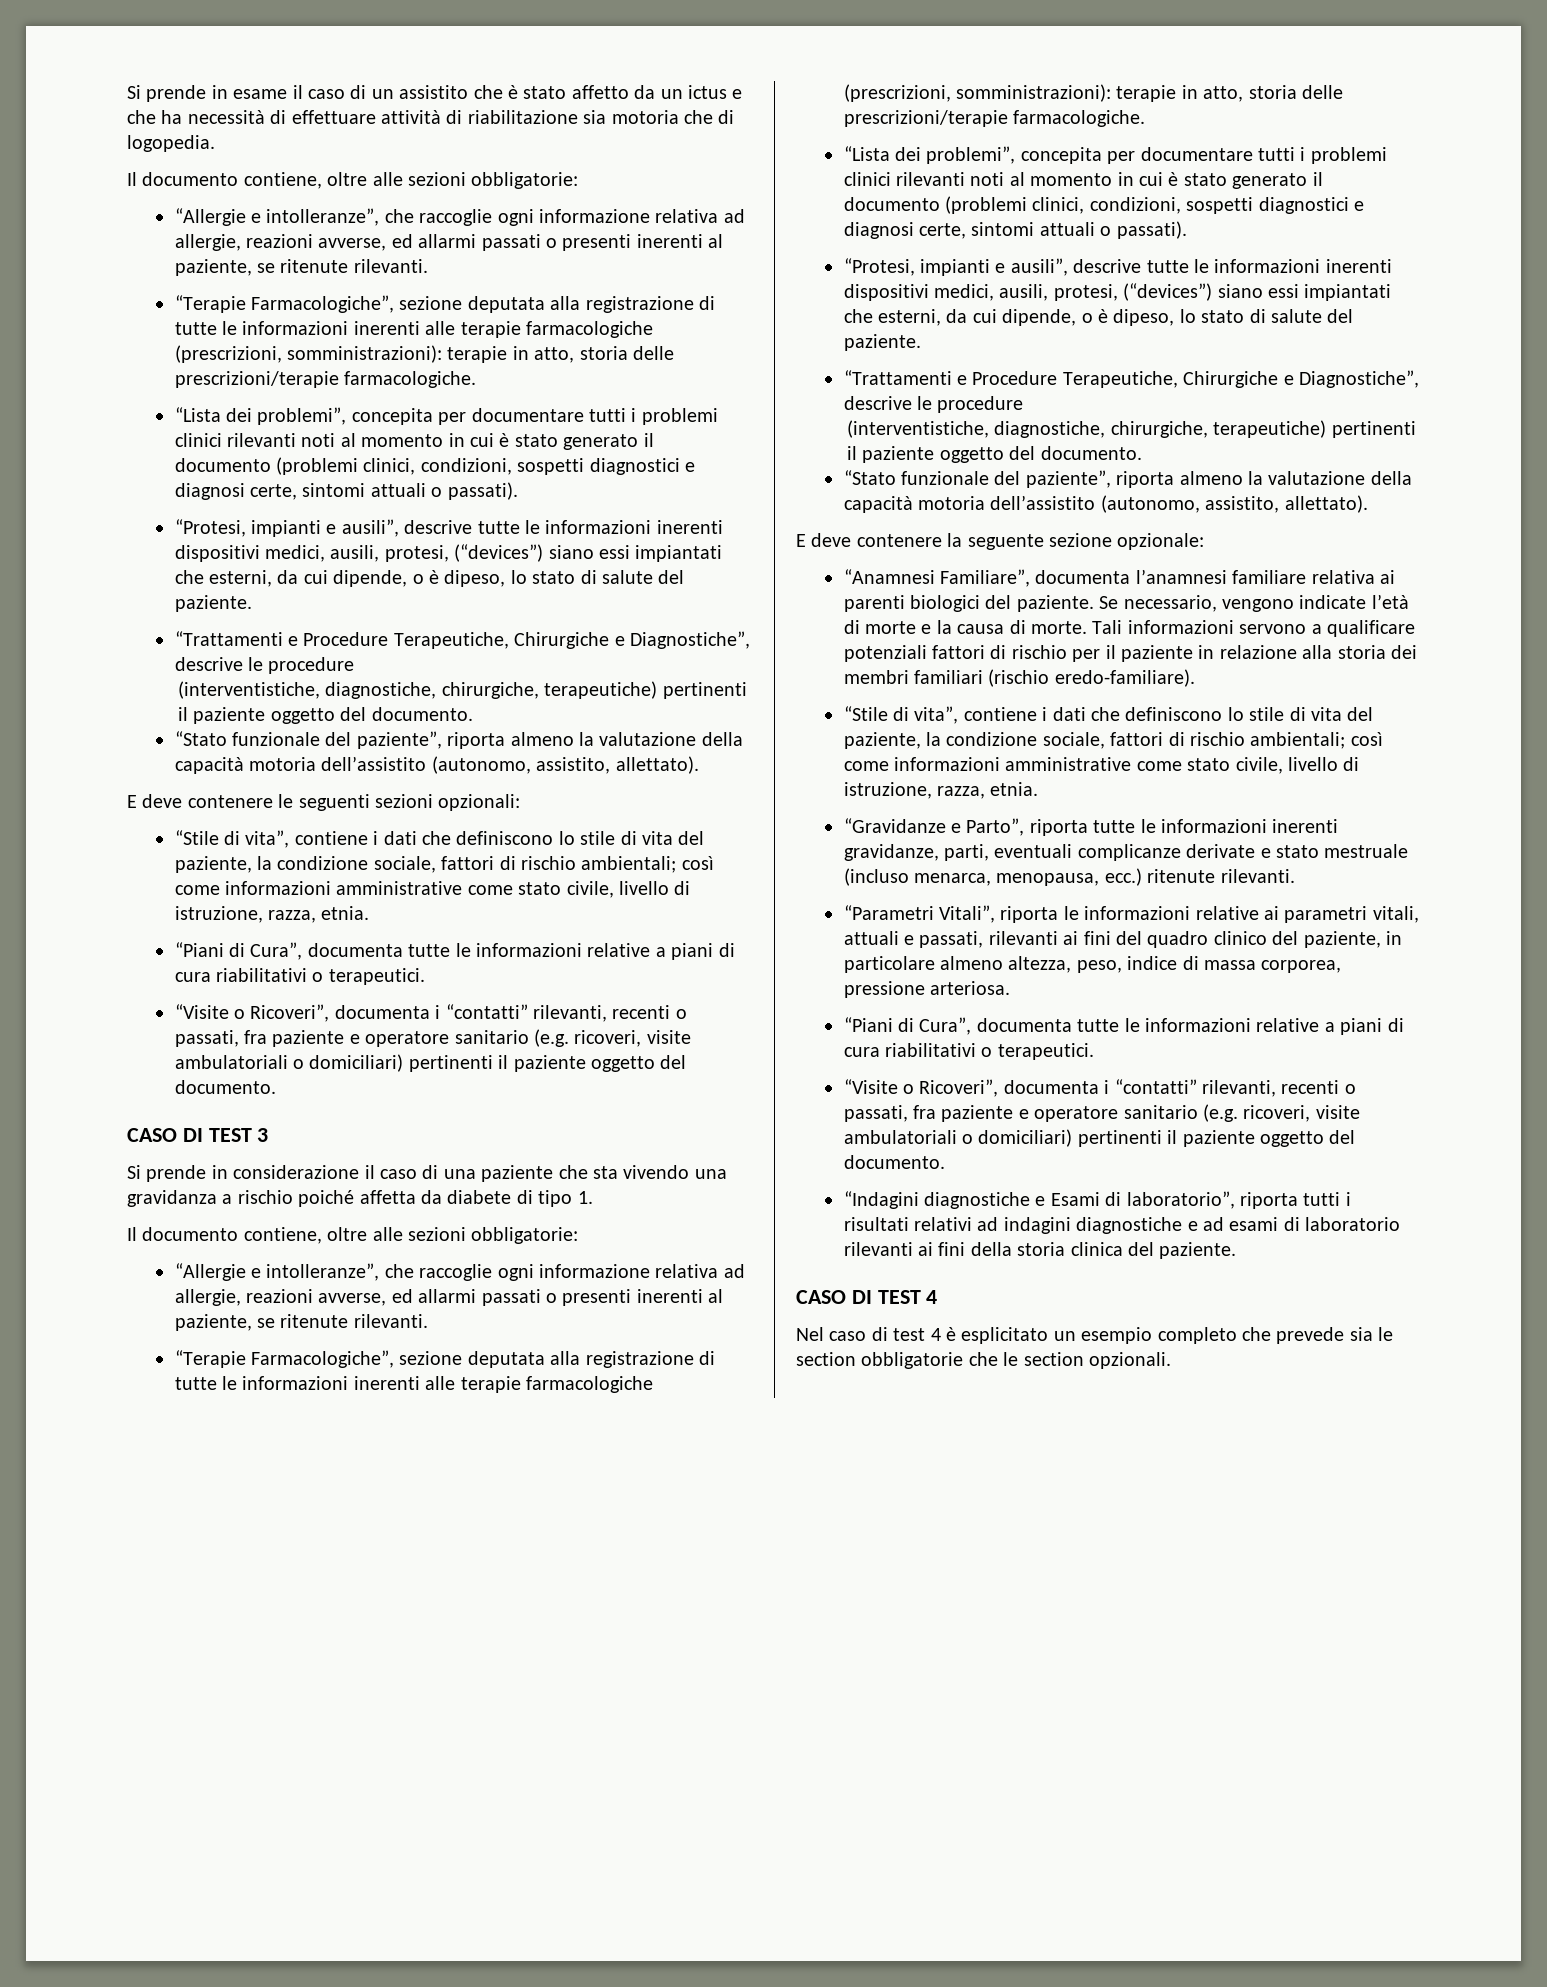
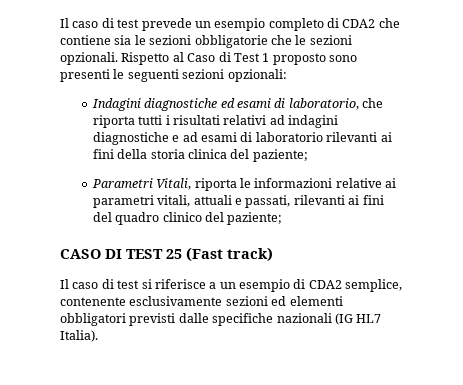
[127,85,743,102] [127,110,735,124] [127,135,215,152] [127,172,579,189] [174,208,745,226] [174,234,724,251] [174,259,428,276] [174,295,715,313] [174,321,653,338] [174,345,674,363] [174,371,476,388] [174,407,718,425] [174,433,654,450] [174,457,695,475] [174,482,518,500] [174,519,723,537] [174,544,723,562] [174,570,685,587] [174,595,252,612] [174,631,750,649] [174,657,355,674] [177,681,747,699] [177,707,473,724] [174,731,743,749] [174,756,699,774] [127,794,521,811] [174,830,705,848] [174,856,714,873] [174,881,691,898] [174,906,370,923] [174,942,735,960] [174,968,425,985] [174,1004,687,1022] [174,1029,691,1047] [174,1054,687,1072] [174,1080,276,1094] [127,1128,269,1142] [127,1165,727,1182] [127,1190,593,1207] [127,1227,579,1244] [174,1263,745,1281] [174,1289,724,1306] [174,1314,428,1331] [174,1350,715,1368] [174,1376,653,1393] [843,84,1343,102] [843,110,1145,127] [843,146,1387,164] [843,172,1323,189] [843,196,1364,214] [843,221,1187,239] [843,258,1392,276] [843,283,1392,301] [843,309,1354,326] [843,334,921,351] [843,370,1419,388] [843,396,1024,413] [846,420,1416,438] [846,446,1142,463] [843,470,1412,488] [843,495,1368,513] [796,533,1205,550] [843,569,1395,587] [843,594,1409,612] [843,620,1415,637] [843,645,1417,662] [843,669,1195,687] [843,706,1374,724] [843,732,1383,749] [843,757,1360,774] [843,782,1039,799] [843,818,1339,836] [843,844,1409,861] [843,868,1295,886] [843,905,1419,923] [843,931,1402,948] [843,956,1342,973] [843,981,1010,998] [843,1017,1404,1035] [843,1043,1094,1060] [843,1079,1356,1097] [843,1104,1360,1122] [843,1129,1356,1147] [843,1155,945,1169] [843,1191,1235,1209] Si prende in esame il caso di un assistito che è stato affetto da un ictus e che ha necessità di effettuare attività di riabilitazione sia motoria che di logopedia. // Il documento contiene, oltre alle sezioni obbligatorie: // “Allergie e intolleranze”, che raccoglie ogni informazione relativa ad allergie, reazioni avverse, ed allarmi passati o presenti inerenti al paziente, se ritenute rilevanti. // “Terapie Farmacologiche”, sezione deputata alla registrazione di tutte le informazioni inerenti alle terapie farmacologiche (prescrizioni, somministrazioni): terapie in atto, storia delle prescrizioni/terapie farmacologiche. // “Lista dei problemi”, concepita per documentare tutti i problemi clinici rilevanti noti al momento in cui è stato generato il documento (problemi clinici, condizioni, sospetti diagnostici e diagnosi certe, sintomi attuali o passati). // “Protesi, impianti e ausili”, descrive tutte le informazioni inerenti dispositivi medici, ausili, protesi, (“devices”) siano essi impiantati che esterni, da cui dipende, o è dipeso, lo stato di salute del paziente. // “Trattamenti e Procedure Terapeutiche, Chirurgiche e Diagnostiche”, descrive le procedure // (interventistiche, diagnostiche, chirurgiche, terapeutiche) pertinenti il paziente oggetto del documento. // “Stato funzionale del paziente”, riporta almeno la valutazione della capacità motoria dell’assistito (autonomo, assistito, allettato). // E deve contenere le seguenti sezioni opzionali: // “Stile di vita”, contiene i dati che definiscono lo stile di vita del paziente, la condizione sociale, fattori di rischio ambientali; così come informazioni amministrative come stato civile, livello di istruzione, razza, etnia. // “Piani di Cura”, documenta tutte le informazioni relative a piani di cura riabilitativi o terapeutici. // “Visite o Ricoveri”, documenta i “contatti” rilevanti, recenti o passati, fra paziente e operatore sanitario (e.g. ricoveri, visite ambulatoriali o domiciliari) pertinenti il paziente oggetto del documento. // CASO DI TEST 3 // Si prende in considerazione il caso di una paziente che sta vivendo una gravidanza a rischio poiché affetta da diabete di tipo 1. // Il documento contiene, oltre alle sezioni obbligatorie: // “Allergie e intolleranze”, che raccoglie ogni informazione relativa ad allergie, reazioni avverse, ed allarmi passati o presenti inerenti al paziente, se ritenute rilevanti. // “Terapie Farmacologiche”, sezione deputata alla registrazione di tutte le informazioni inerenti alle terapie farmacologiche (prescrizioni, somministrazioni): terapie in atto, storia delle prescrizioni/terapie farmacologiche. // “Lista dei problemi”, concepita per documentare tutti i problemi clinici rilevanti noti al momento in cui è stato generato il documento (problemi clinici, condizioni, sospetti diagnostici e diagnosi certe, sintomi attuali o passati). // “Protesi, impianti e ausili”, descrive tutte le informazioni inerenti dispositivi medici, ausili, protesi, (“devices”) siano essi impiantati che esterni, da cui dipende, o è dipeso, lo stato di salute del paziente. // “Trattamenti e Procedure Terapeutiche, Chirurgiche e Diagnostiche”, descrive le procedure // (interventistiche, diagnostiche, chirurgiche, terapeutiche) pertinenti il paziente oggetto del documento. // “Stato funzionale del paziente”, riporta almeno la valutazione della capacità motoria dell’assistito (autonomo, assistito, allettato). // E deve contenere la seguente sezione opzionale: // “Anamnesi Familiare”, documenta l’anamnesi familiare relativa ai parenti biologici del paziente. Se necessario, vengono indicate l’età di morte e la causa di morte. Tali informazioni servono a qualificare potenziali fattori di rischio per il paziente in relazione alla storia dei membri familiari (rischio eredo-familiare). // “Stile di vita”, contiene i dati che definiscono lo stile di vita del paziente, la condizione sociale, fattori di rischio ambientali; così come informazioni amministrative come stato civile, livello di istruzione, razza, etnia. // “Gravidanze e Parto”, riporta tutte le informazioni inerenti gravidanze, parti, eventuali complicanze derivate e stato mestruale (incluso menarca, menopausa, ecc.) ritenute rilevanti. // “Parametri Vitali”, riporta le informazioni relative ai parametri vitali, attuali e passati, rilevanti ai fini del quadro clinico del paziente, in particolare almeno altezza, peso, indice di massa corporea, pressione arteriosa. // “Piani di Cura”, documenta tutte le informazioni relative a piani di cura riabilitativi o terapeutici. // “Visite o Ricoveri”, documenta i “contatti” rilevanti, recenti o passati, fra paziente e operatore sanitario (e.g. ricoveri, visite ambulatoriali o domiciliari) pertinenti il paziente oggetto del documento. // “Indagini diagnostiche e Esami di laboratorio”, -> [60,18,400,31] [60,35,352,48] [60,52,357,65] [60,69,287,82] [91,98,384,111] Il caso di test prevede un esempio completo di CDA2 che contiene sia le sezioni obbligatorie che le sezioni opzionali. Rispetto al Caso di Test 1 proposto sono presenti le seguenti sezioni opzionali: // Indagini diagnostiche ed esami di laboratorio, che
[1159,1242,1237,1259] [796,1290,938,1304] [796,1327,1394,1344] [796,1352,1171,1369] paziente. // CASO DI TEST 4 // Nel caso di test 4 è esplicitato un esempio completo che prevede sia le section obbligatorie che le section opzionali. -> [252,149,308,162] [91,178,397,191] [92,195,384,208] [92,212,283,225] [60,247,273,262] [60,279,403,292] [60,296,343,306] [60,313,382,326] [60,330,98,342] paziente; // Parametri Vitali, riporta le informazioni relative ai parametri vitali, attuali e passati, rilevanti ai fini del quadro clinico del paziente; // CASO DI TEST 25 (Fast track) // Il caso di test si riferisce a un esempio di CDA2 semplice, contenente esclusivamente sezioni ed elementi obbligatori previsti dalle specifiche nazionali (IG HL7 Italia).

